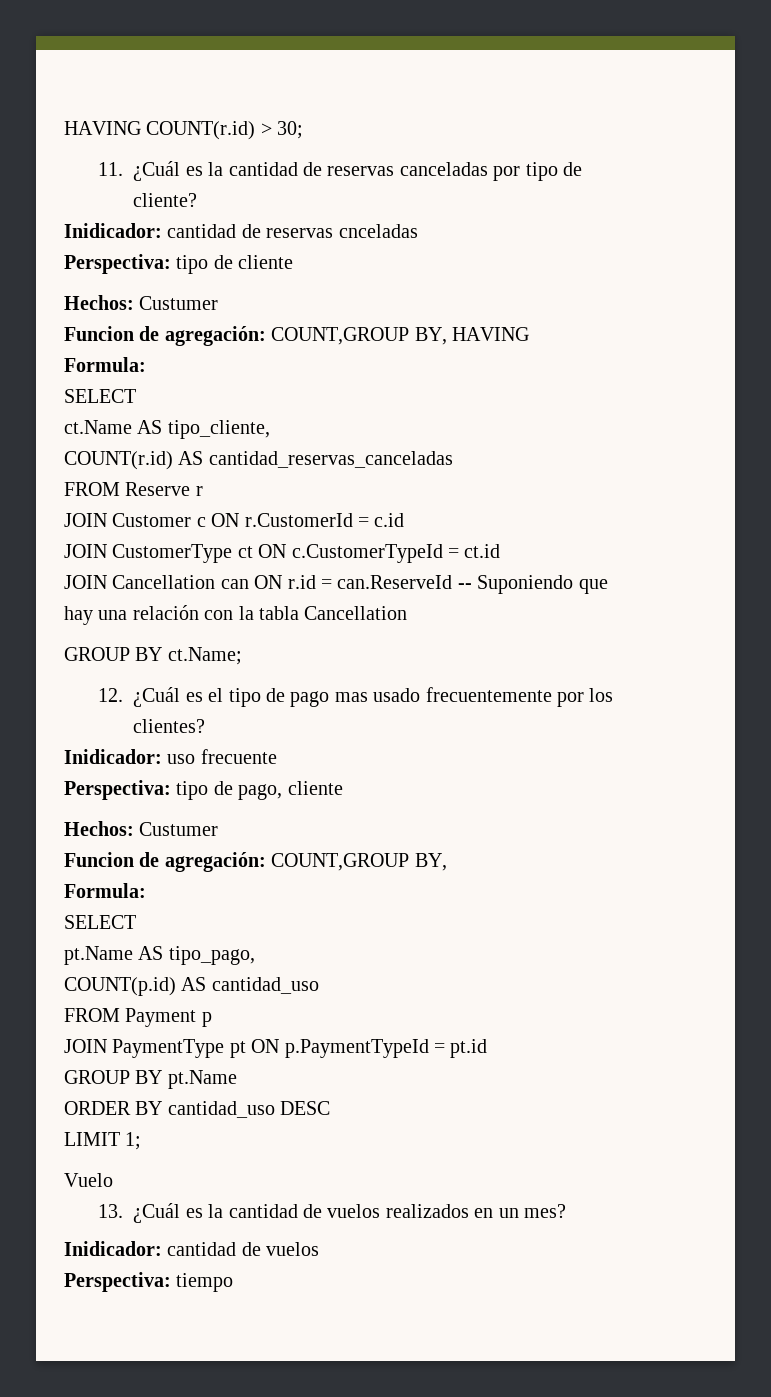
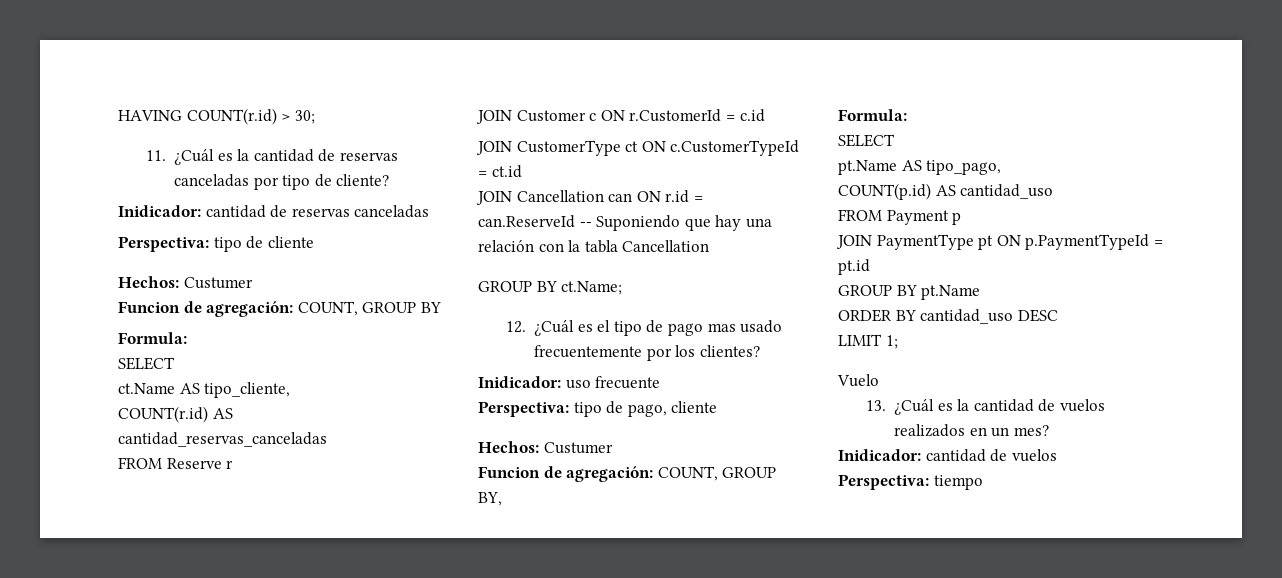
[338,224,418,238] cnceladas -> [354,205,430,218] canceladas
[271,327,529,345] COUNT,GROUP BY, HAVING -> [297,301,441,316] COUNT, GROUP BY
[271,853,410,871] COUNT,GROUP -> [657,466,777,481] COUNT, GROUP

